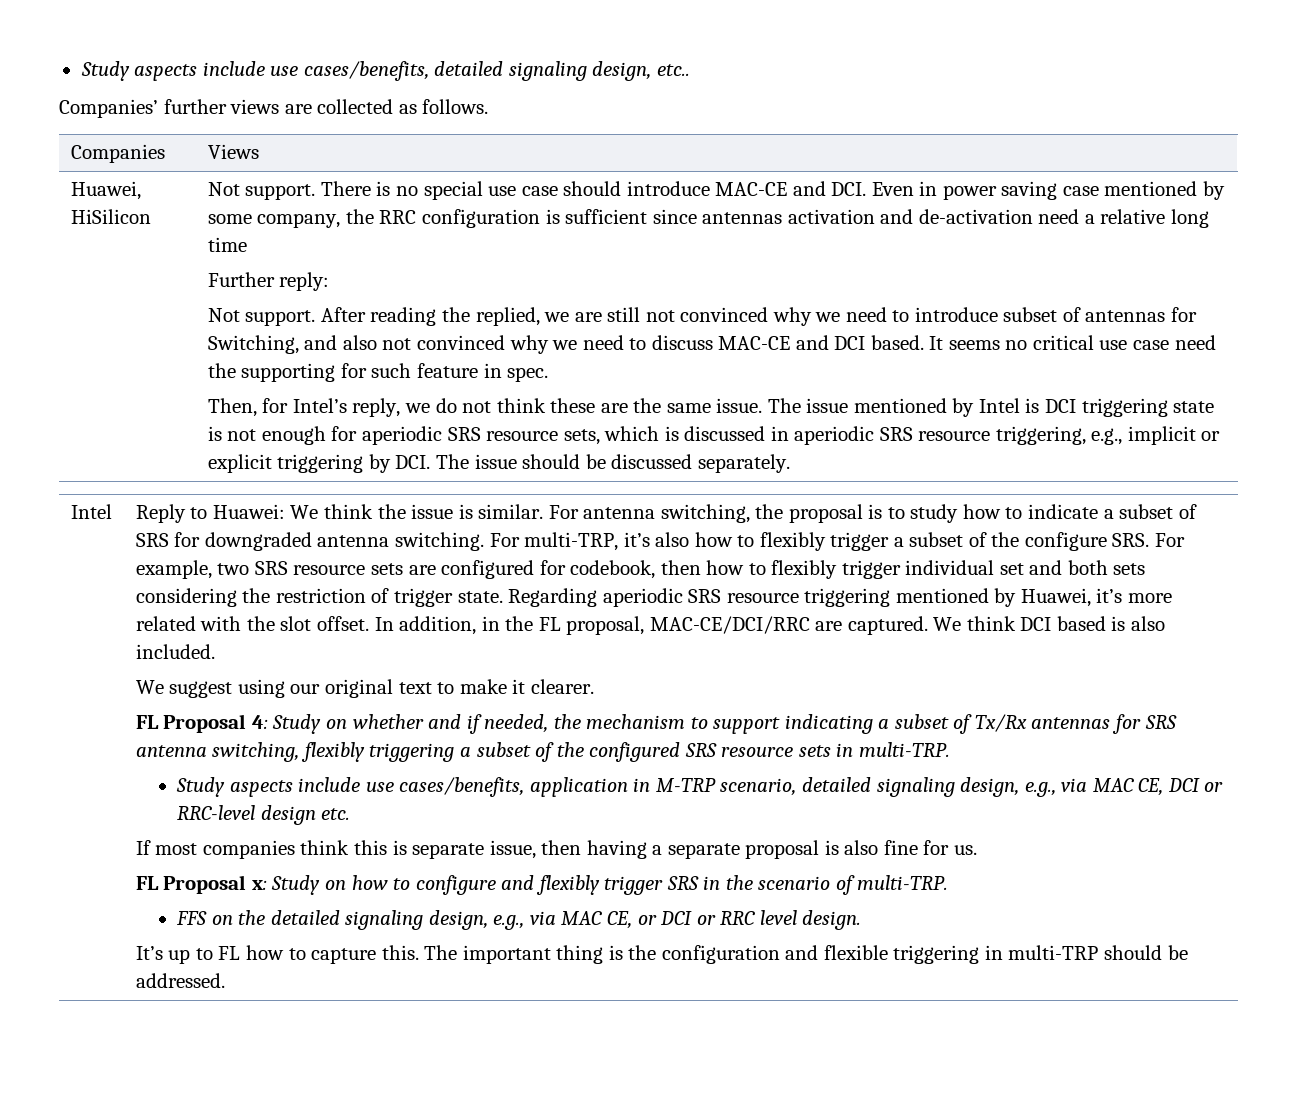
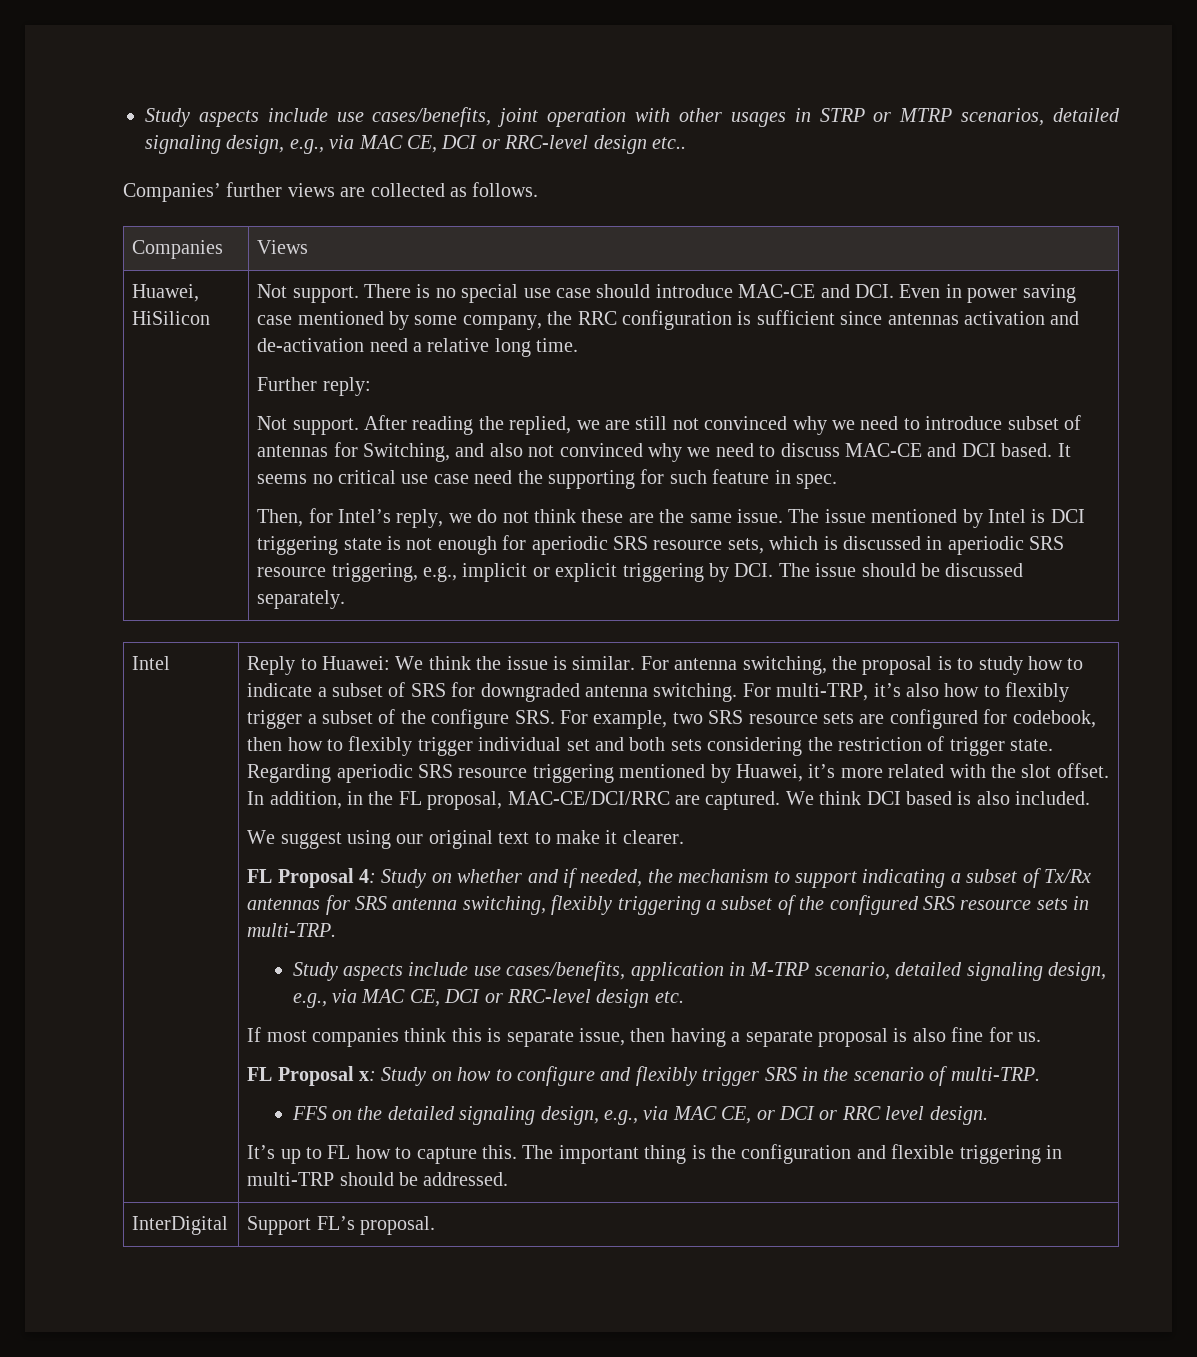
[80,61,652,81] Study aspects include use cases/benefits, detailed signaling design, -> [145,107,1120,127] [145,135,647,154] Study aspects include use cases/benefits, joint operation with other usages in STRP or MTRP scenarios, detailed signaling design, e.g., via MAC CE, DCI or RRC-level design
[207,237,247,252] time -> [536,338,579,352] time.
(225, 980) none -> [132,1216,229,1235] [247,1216,436,1235] // InterDigital | Support FL’s proposal.

